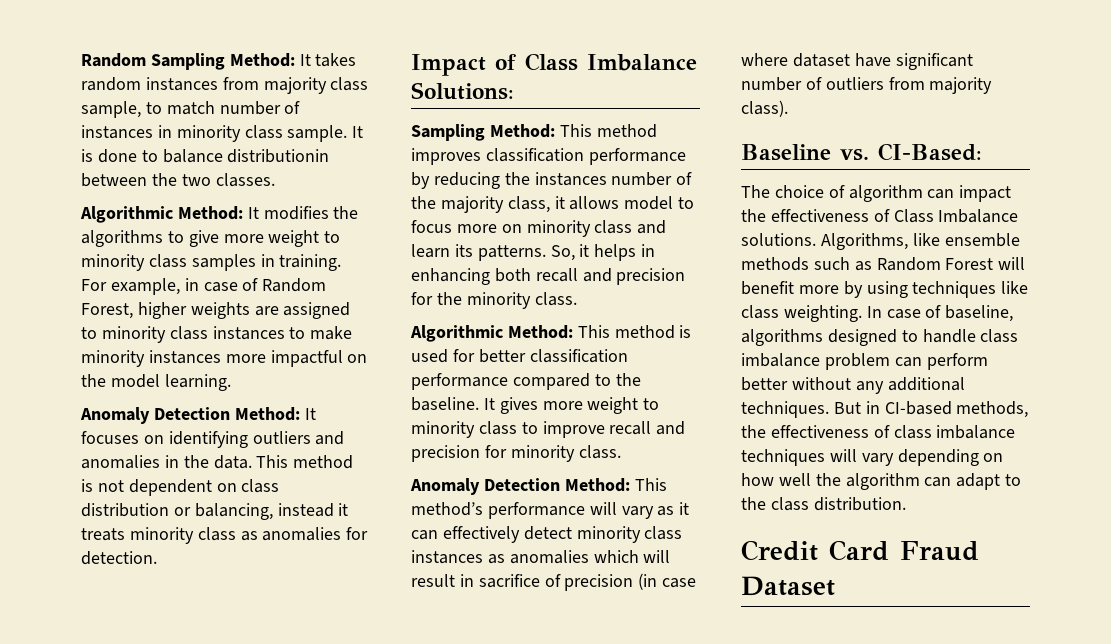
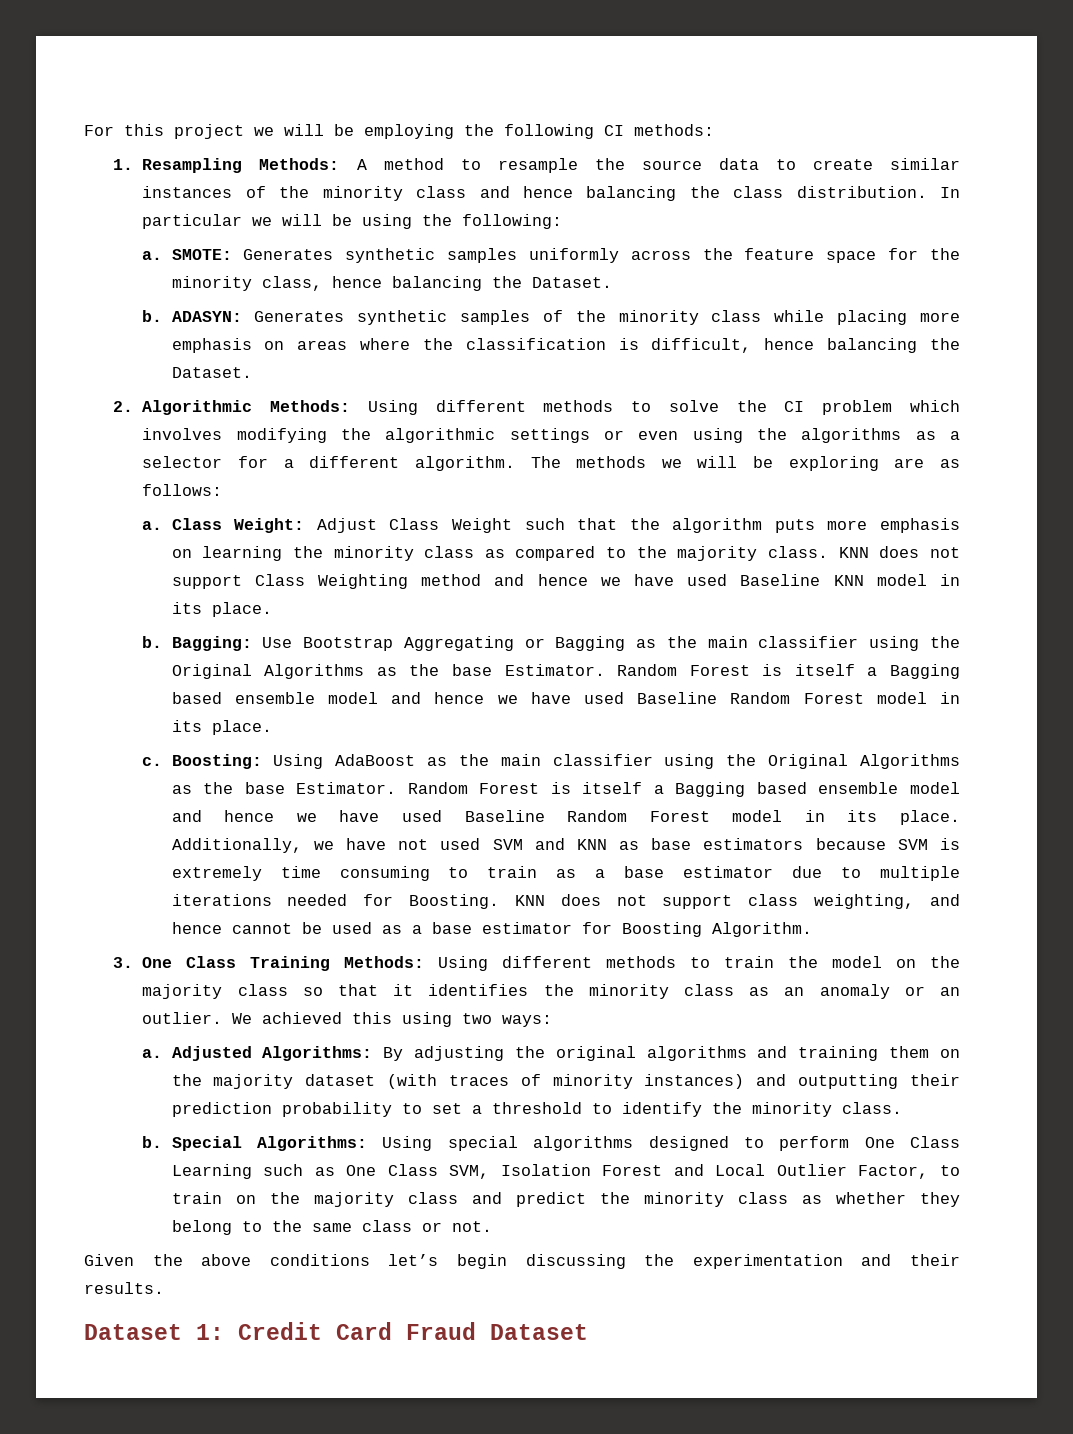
[81,53,357,70] [81,77,369,94] [81,101,301,118] [81,125,364,142] [81,149,330,163] [81,173,275,187] [80,206,359,223] [81,230,341,247] [81,254,342,271] [81,278,327,295] [81,302,351,319] [81,326,353,343] [81,350,368,367] [81,374,231,391] [80,407,316,424] [81,431,345,448] [81,455,354,469] [81,479,280,496] [81,503,349,520] [81,527,369,544] [81,551,157,565] [411,53,697,76] [411,82,514,100] [411,124,657,141] [411,148,686,165] [411,172,693,189] [411,196,695,213] [411,220,667,237] [411,244,656,261] [411,268,686,285] [411,292,577,309] [410,325,692,342] [411,349,628,363] [411,373,641,390] [411,397,660,414] [411,421,686,438] [411,445,621,462] [410,478,667,495] [411,502,690,519] [411,526,683,543] [411,550,671,564] [411,573,697,591] [741,53,973,70] [741,77,993,94] [741,100,788,117] [741,143,982,161] [741,185,1012,202] [741,209,1019,223] [741,233,1020,250] [741,257,1026,271] [741,281,1029,298] [741,305,1014,322] [741,329,1019,346] [741,353,988,370] [741,377,965,394] [741,401,1029,418] [741,425,1016,439] [741,449,1004,466] [741,473,1022,490] [741,497,906,511] Random Sampling Method: It takes random instances from majority class sample, to match number of instances in minority class sample. It is done to balance distributionin between the two classes. // Algorithmic Method: It modifies the algorithms to give more weight to minority class samples in training. For example, in case of Random Forest, higher weights are assigned to minority class instances to make minority instances more impactful on the model learning. // Anomaly Detection Method: It focuses on identifying outliers and anomalies in the data. This method is not dependent on class distribution or balancing, instead it treats minority class as anomalies for detection. // Impact of Class Imbalance Solutions: // Sampling Method: This method improves classification performance by reducing the instances number of the majority class, it allows model to focus more on minority class and learn its patterns. So, it helps in enhancing both recall and precision for the minority class. // Algorithmic Method: This method is used for better classification performance compared to the baseline. It gives more weight to minority class to improve recall and precision for minority class. // Anomaly Detection Method: This method’s performance will vary as it can effectively detect minority class instances as anomalies which will result in sacrifice of precision (in case where dataset have significant number of outliers from majority class). // Baseline vs. CI-Based: // The choice of algorithm can impact the effectiveness of Class Imbalance solutions. Algorithms, like ensemble methods such as Random Forest will benefit more by using techniques like class weighting. In case of baseline, algorithms designed to handle class imbalance problem can perform better without any additional techniques. But in CI-based methods, the effectiveness of class imbalance techniques will vary depending on how well the algorithm can adapt to the class distribution. // -> [84,124,714,139] [113,158,960,173] [142,186,960,201] [142,214,563,229] [142,248,960,263] [171,276,612,291] [142,310,961,325] [171,338,961,353] [171,367,252,378] [113,400,960,415] [142,428,960,443] [142,456,960,471] [142,484,223,496] [142,518,960,533] [171,546,960,561] [171,574,961,589] [171,602,272,617] [142,636,960,651] [171,664,960,679] [171,692,961,704] [171,720,272,735] [142,754,960,769] [171,782,960,797] [171,810,960,825] [171,838,960,853] [171,866,961,881] [171,894,961,909] [171,922,812,937] [113,956,960,971] [142,984,960,999] [142,1012,553,1027] [142,1046,961,1061] [171,1074,960,1089] [171,1102,902,1117] [142,1136,960,1151] [171,1164,960,1179] [171,1192,960,1207] [171,1220,492,1235] [84,1254,961,1269] [84,1282,164,1294] [84,1324,224,1340] For this project we will be employing the following CI methods: // 1. Resampling Methods: A method to resample the source data to create similar instances of the minority class and hence balancing the class distribution. In particular we will be using the following: // a. SMOTE: Generates synthetic samples uniformly across the feature space for the minority class, hence balancing the Dataset. // b. ADASYN: Generates synthetic samples of the minority class while placing more emphasis on areas where the classification is difficult, hence balancing the Dataset. // 2. Algorithmic Methods: Using different methods to solve the CI problem which involves modifying the algorithmic settings or even using the algorithms as a selector for a different algorithm. The methods we will be exploring are as follows: // a. Class Weight: Adjust Class Weight such that the algorithm puts more emphasis on learning the minority class as compared to the majority class. KNN does not support Class Weighting method and hence we have used Baseline KNN model in its place. // b. Bagging: Use Bootstrap Aggregating or Bagging as the main classifier using the Original Algorithms as the base Estimator. Random Forest is itself a Bagging based ensemble model and hence we have used Baseline Random Forest model in its place. // c. Boosting: Using AdaBoost as the main classifier using the Original Algorithms as the base Estimator. Random Forest is itself a Bagging based ensemble model and hence we have used Baseline Random Forest model in its place. Additionally, we have not used SVM and KNN as base estimators because SVM is extremely time consuming to train as a base estimator due to multiple iterations needed for Boosting. KNN does not support class weighting, and hence cannot be used as a base estimator for Boosting Algorithm. // 3. One Class Training Methods: Using different methods to train the model on the majority class so that it identifies the minority class as an anomaly or an outlier. We achieved this using two ways: // a. Adjusted Algorithms: By adjusting the original algorithms and training them on the majority dataset (with traces of minority instances) and outputting their prediction probability to set a threshold to identify the minority class. // b. Special Algorithms: Using special algorithms designed to perform One Class Learning such as One Class SVM, Isolation Forest and Local Outlier Factor, to train on the majority class and predict the minority class as whether they belong to the same class or not. // Given the above conditions let’s begin discussing the experimentation and their results. // Dataset 1:

